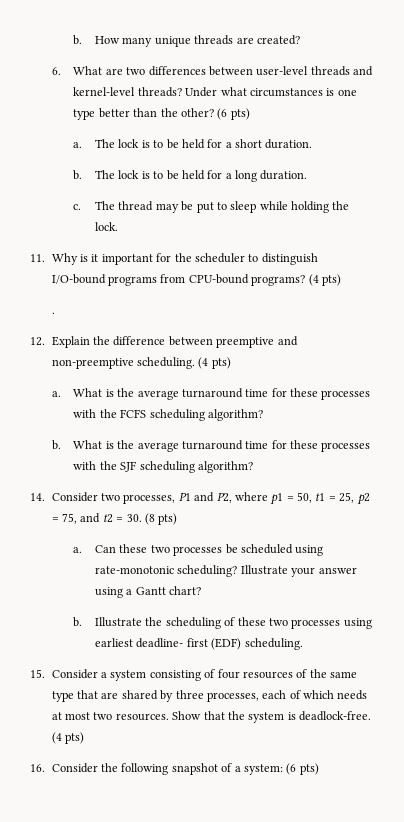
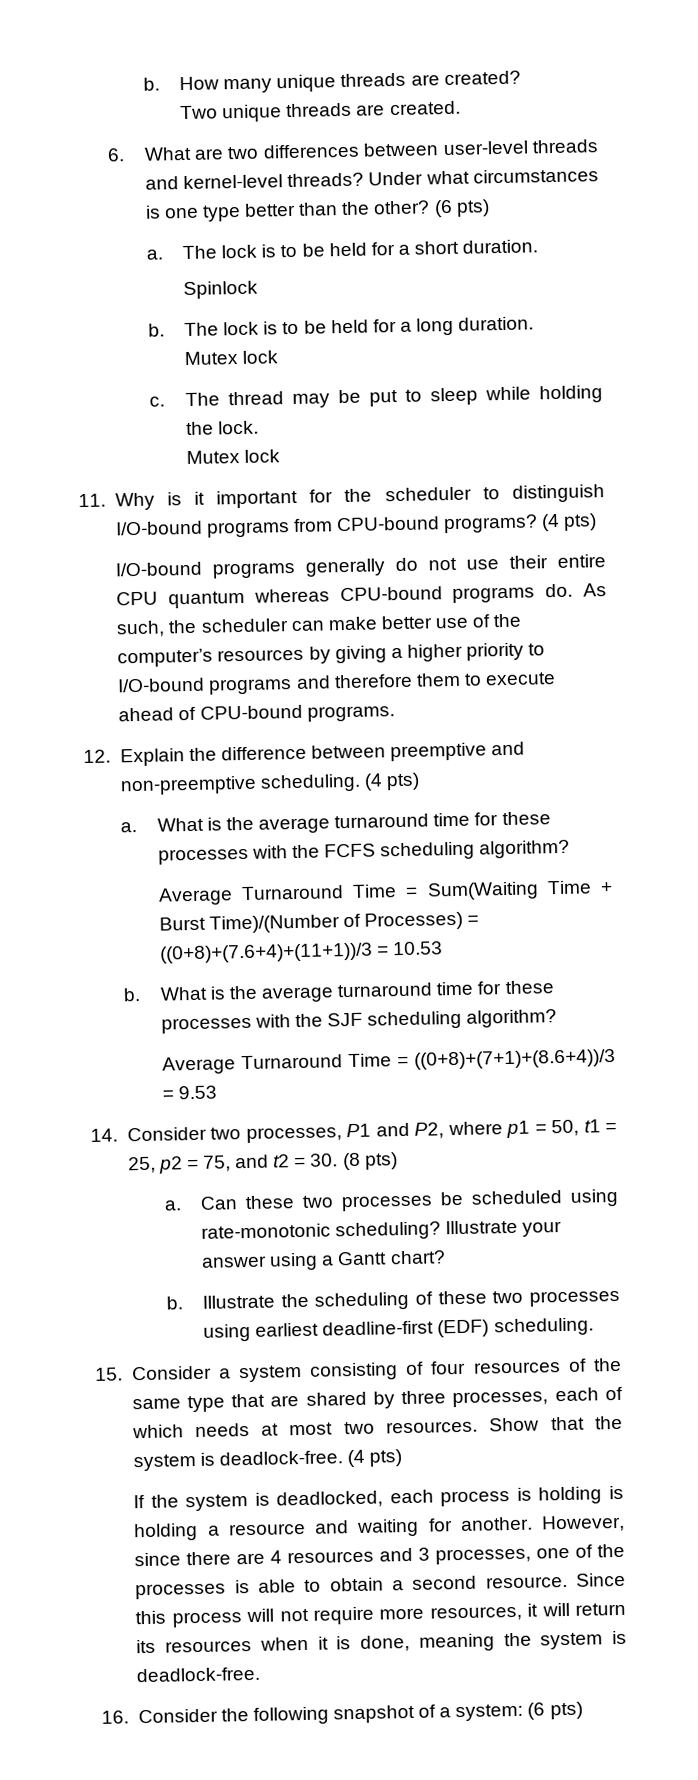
(300, 40) none -> [180,100,461,123] // Two unique threads are created.
(313, 144) none -> [183,280,259,300] // Spinlock
(308, 175) none -> [184,350,279,366] // Mutex lock
(119, 226) none -> [186,449,281,465] // Mutex lock
[51,312,55,314] . -> [115,554,606,579] [116,583,607,609] [116,613,523,638] [117,642,546,668] [117,672,557,695] [118,704,395,722] I/O-bound programs generally do not use their entire CPU quantum whereas CPU-bound programs do. As such, the scheduler can make better use of the computer’s resources by giving a higher priority to I/O-bound programs and therefore them to execute ahead of CPU-bound programs.
(263, 415) none -> [157,880,614,906] [158,911,480,934] [159,941,443,964] // Average Turnaround Time = Sum(Waiting Time + Burst Time)/(Number of Processes) = ((0+8)+(7.6+4)+(11+1))/3 = 10.53
(253, 467) none -> [161,1048,616,1075] [161,1085,217,1100] // Average Turnaround Time = ((0+8)+(7+1)+(8.6+4))/3 = 9.53
[136,638,208,648] deadline- first -> [322,1320,435,1336] deadline-first
(85, 738) none -> [133,1485,624,1512] [134,1514,625,1542] [134,1543,625,1567] [135,1572,626,1600] [135,1602,626,1628] [136,1630,627,1654] [136,1666,262,1683] // If the system is deadlocked, each process is holding is holding a resource and waiting for another. However, since there are 4 resources and 3 processes, one of the processes is able to obtain a second resource. Since this process will not require more resources, it will return its resources when it is done, meaning the system is deadlock-free.

